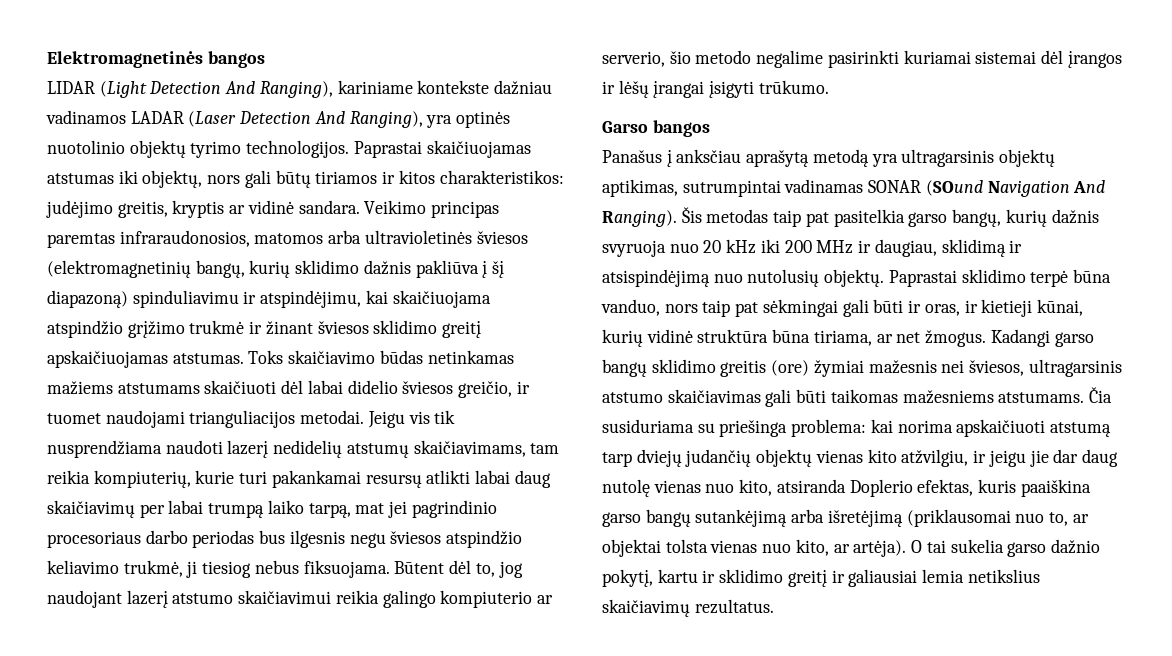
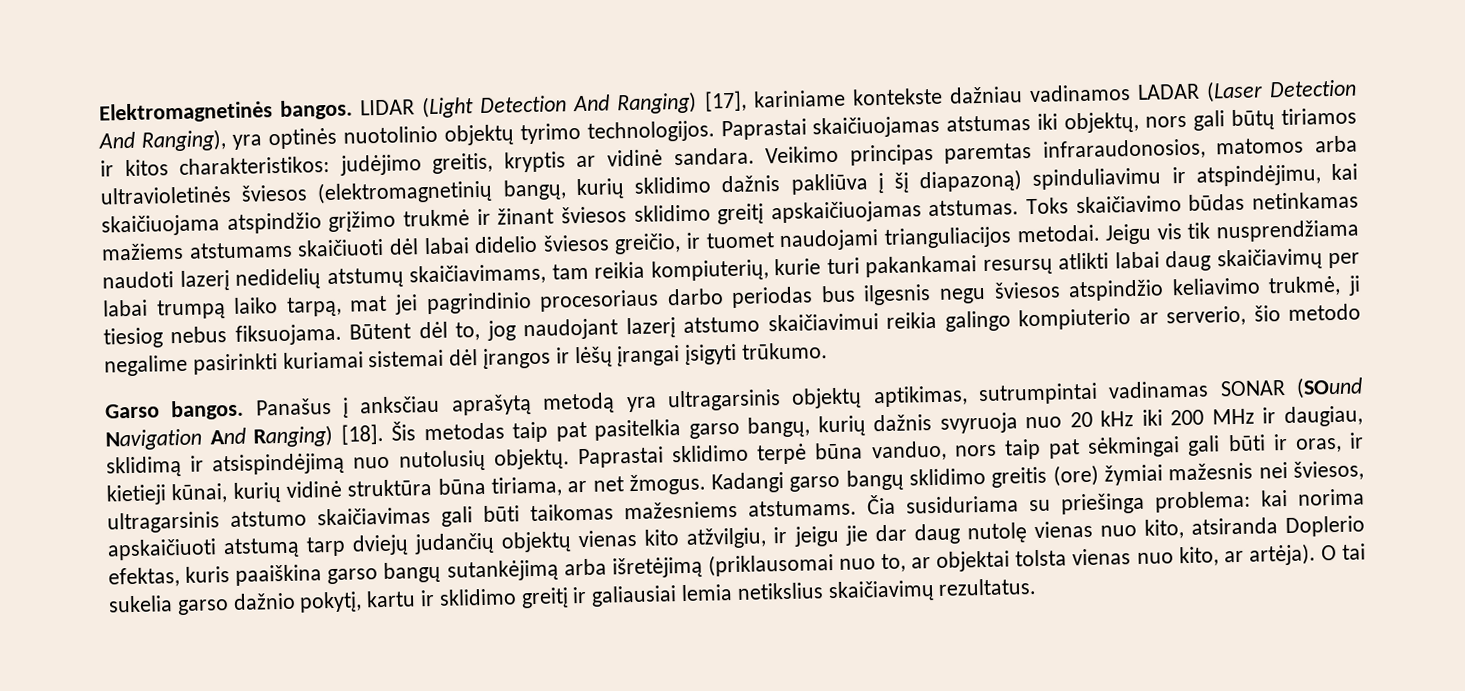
[207,51,265,68] bangos // -> [280,99,354,120] bangos.
[259,81,333,98] Ranging), -> [616,90,747,115] Ranging) [17],
[652,120,710,137] bangos // -> [170,399,245,421] bangos.
[602,210,677,227] Ranging). -> [253,423,384,448] Ranging) [18].

